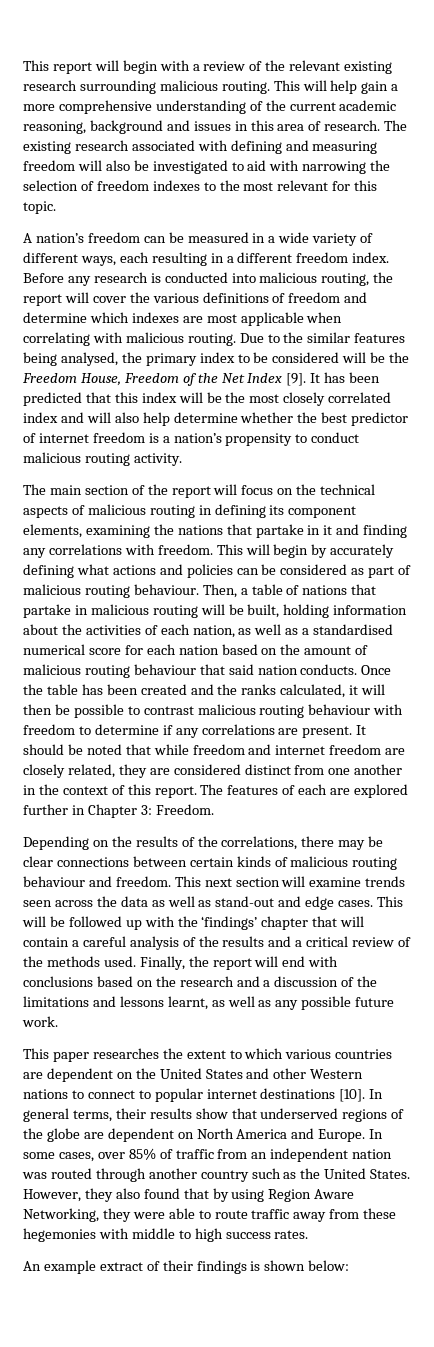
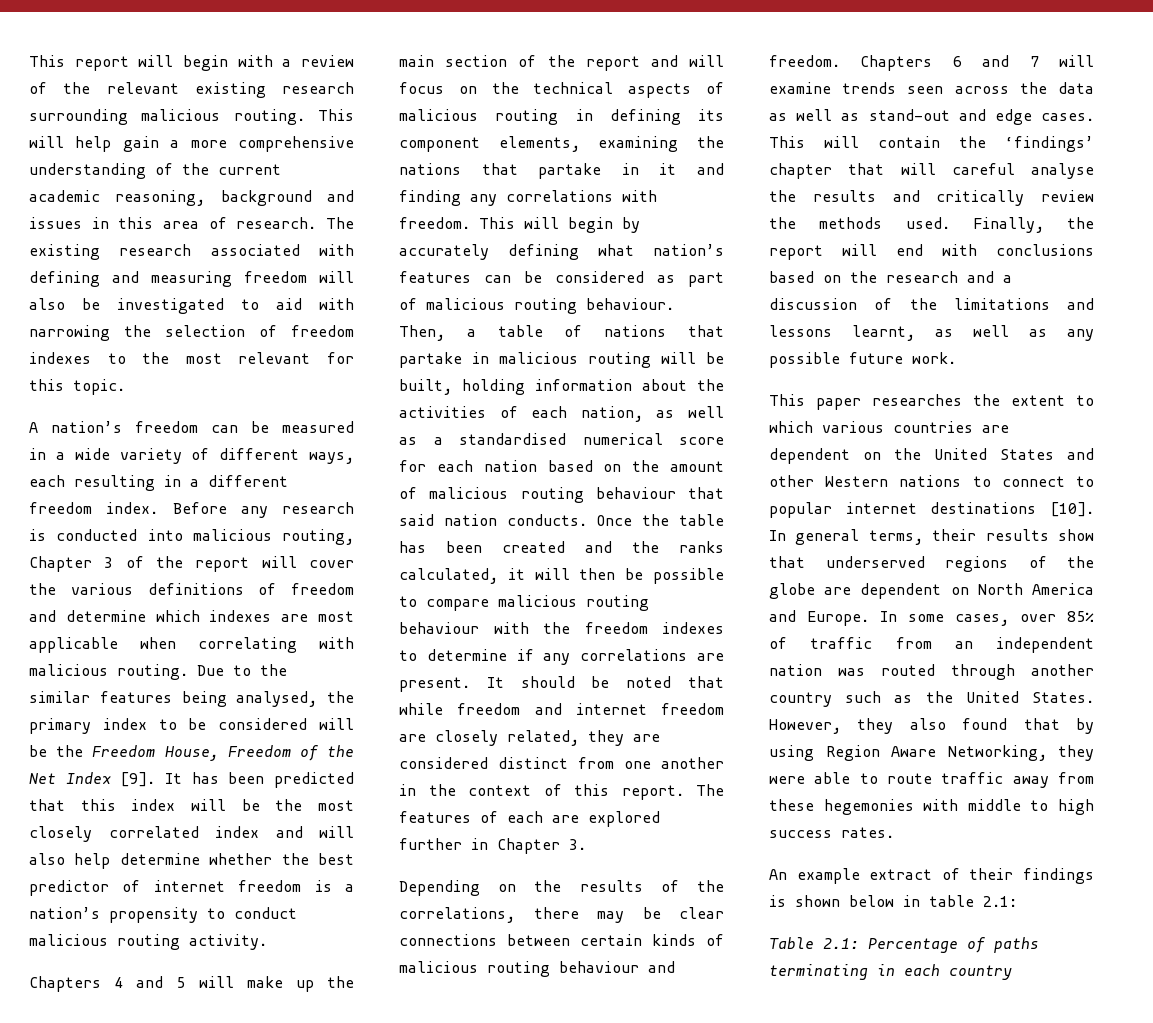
(370, 279) none -> [29,556,144,572] Chapter 3 of
[23,484,46,495] The -> [29,976,354,992] Chapters 4 and 5 will make up the
(211, 492) none -> [650,55,678,67] and
[112,564,233,578] actions and policies -> [653,244,724,256] [399,271,471,283] nation’s features
[143,706,194,715] contrast -> [426,599,489,611] compare
[23,724,75,735] freedom -> [543,622,724,634] the freedom indexes
[140,804,214,815] 3: Freedom. -> [569,839,586,850] 3.
[174,876,280,887] This next section -> [860,55,1039,71] Chapters 6 and 7
[49,916,175,930] be followed up with -> [878,136,940,148] contain
[23,936,412,950] contain a careful analysis of the results and a critical review of -> [951,163,1094,179] [769,190,1094,206] careful analyse the results and critically review
[308,1260,350,1271] below: -> [849,895,1017,907] [769,937,1039,953] [769,964,1012,980] below in table 2.1: // Table 2.1: Percentage of paths terminating in each country

